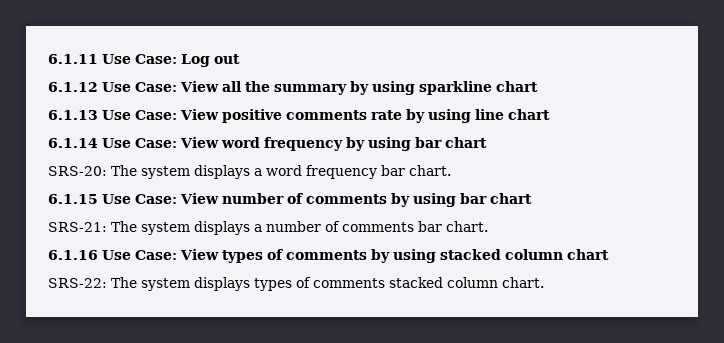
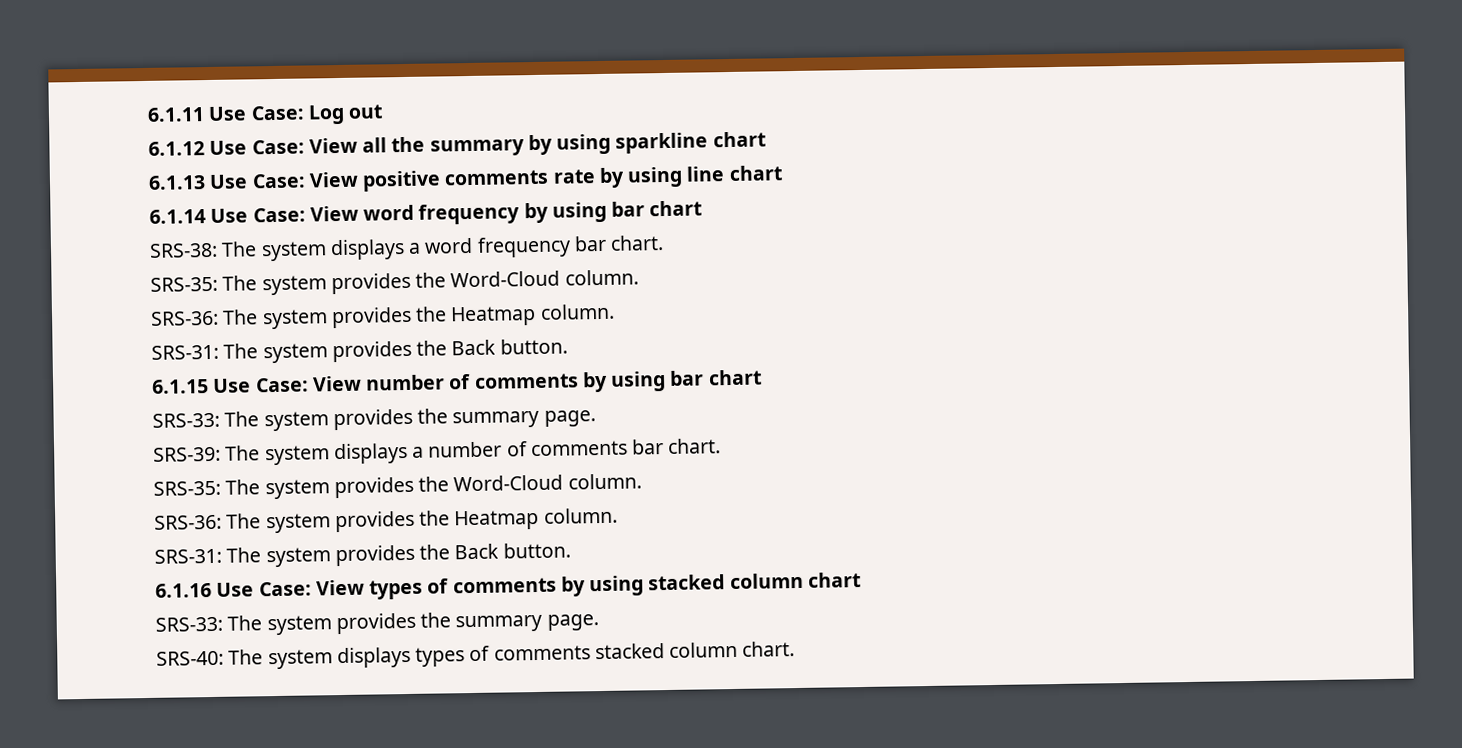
[48,166,107,176] SRS-20: -> [149,242,218,258] SRS-38:
(451, 170) none -> [150,269,639,296] [150,303,615,330] [151,338,568,364] // SRS-35: The system provides the Word-Cloud column. // SRS-36: The system provides the Heatmap column. // SRS-31: The system provides the Back button.
[48,222,107,232] SRS-21: -> [152,408,596,432] [153,446,221,462] SRS-33: The system provides the summary page. // SRS-39:
(488, 226) none -> [153,473,642,500] [154,507,618,534] [154,542,571,568] // SRS-35: The system provides the Word-Cloud column. // SRS-36: The system provides the Heatmap column. // SRS-31: The system provides the Back button.
[48,278,107,288] SRS-22: -> [155,612,599,636] [156,650,224,666] SRS-33: The system provides the summary page. // SRS-40:

